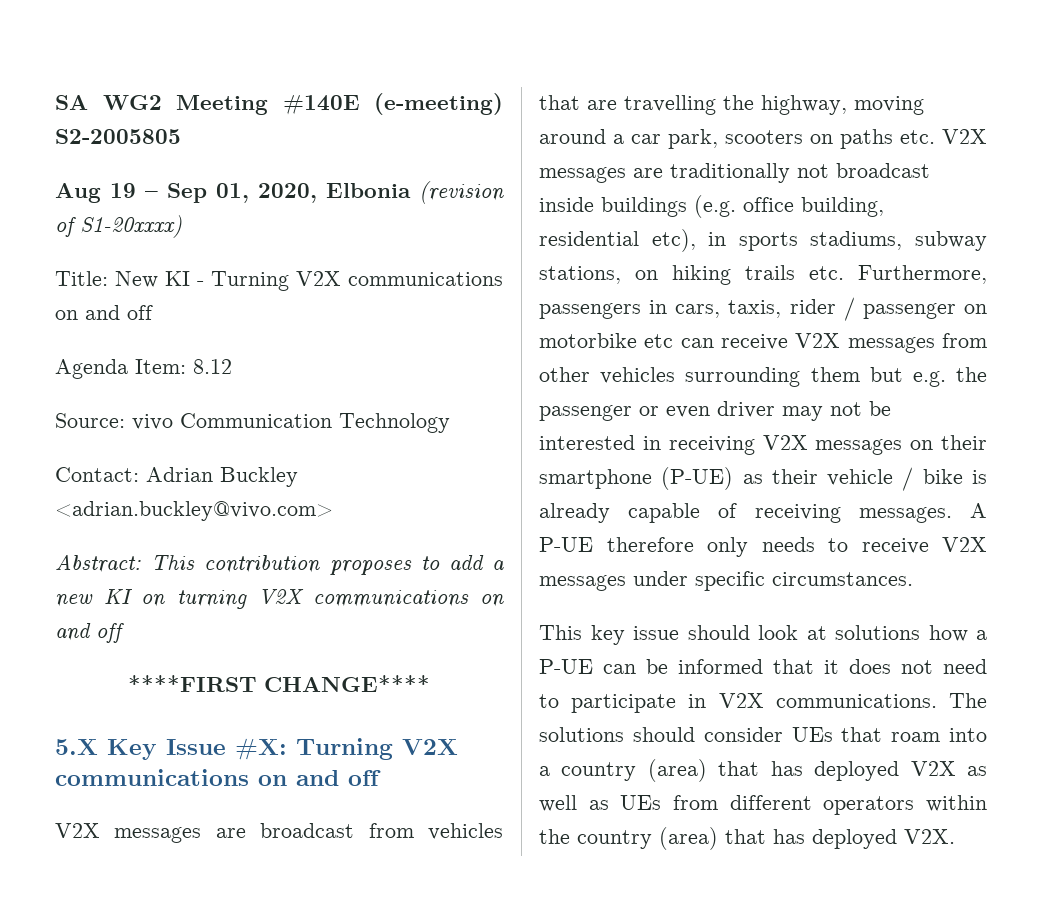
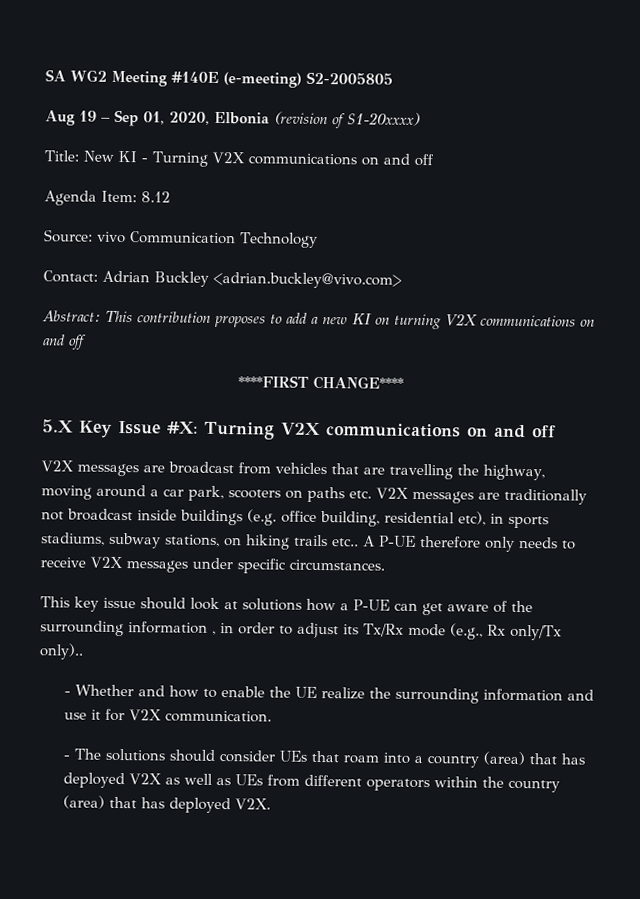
[809,265,987,284] [539,297,987,321] [539,333,987,353] [539,367,987,387] [539,401,891,421] [539,435,987,455] [539,467,987,491] [539,503,952,523] etc. Furthermore, passengers in cars, taxis, rider / passenger on motorbike etc can receive V2X messages from other vehicles surrounding them but e.g. the passenger or even driver may not be interested in receiving V2X messages on their smartphone (P-UE) as their vehicle / bike is already capable of receiving messages. -> [332,538,359,547] etc..
[646,659,987,674] [539,693,937,713] be informed that it does not need to participate in V2X communications. -> [422,600,533,616] [40,620,562,641] [39,643,84,660] [64,684,595,704] [64,708,273,723] [63,754,71,760] get aware of the surrounding information , in order to adjust its Tx/Rx mode (e.g., Rx only/Tx only).. // - Whether and how to enable the UE realize the surrounding information and use it for V2X communication. // -

